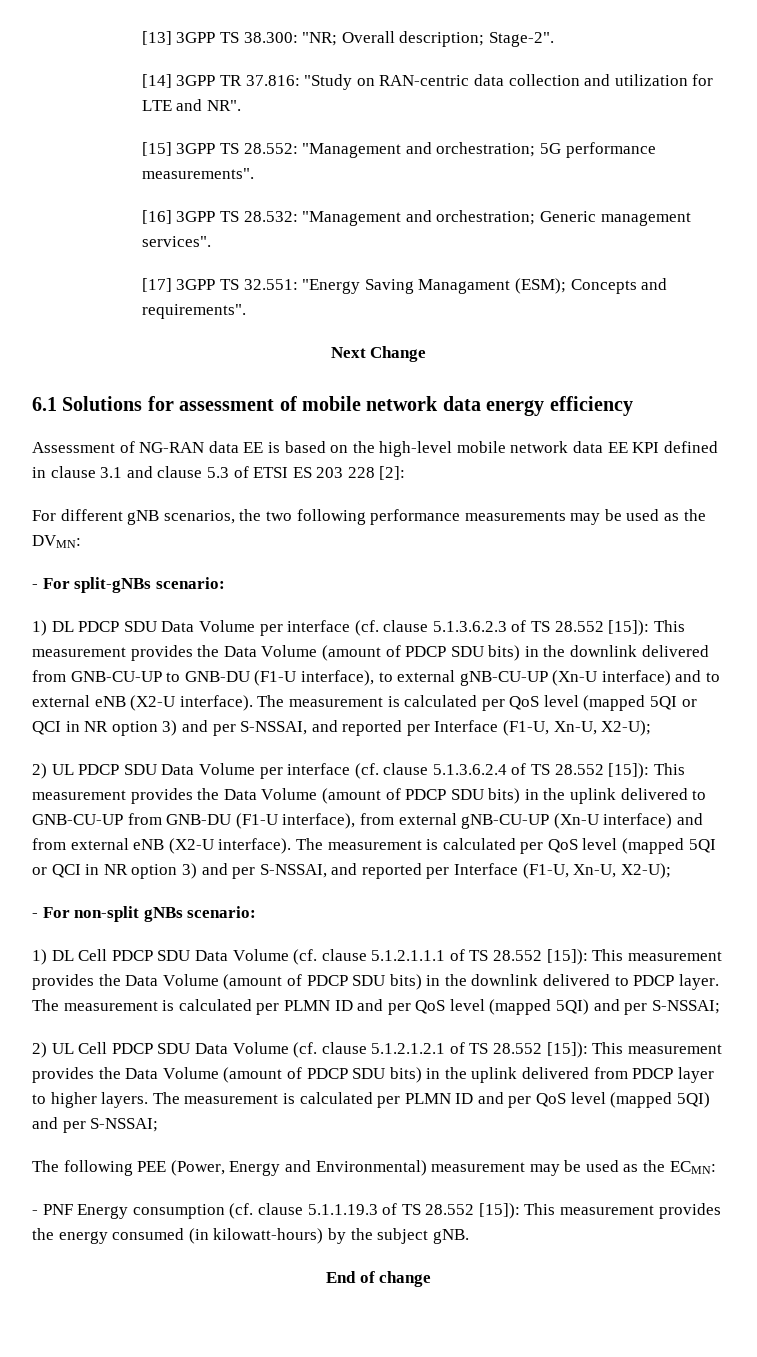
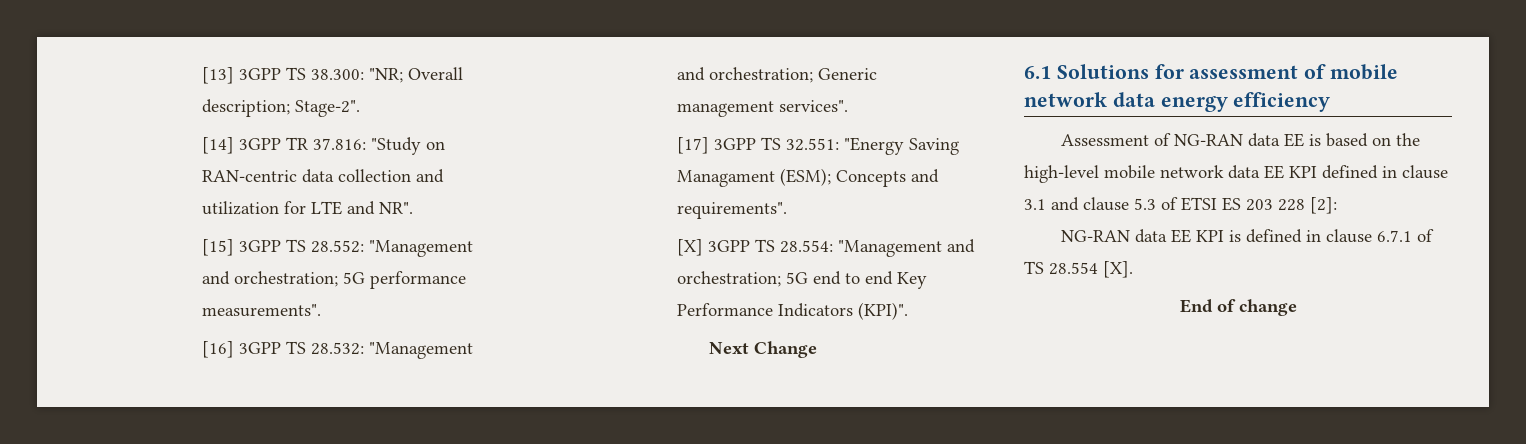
(246, 311) none -> [677,239,976,257] [677,271,928,289] [677,302,909,320] // [X] 3GPP TS 28.554: "Management and orchestration; 5G end to end Key Performance Indicators (KPI)".
[32,509,706,525] [32,535,81,548] [32,577,225,593] [32,620,685,636] [32,645,709,661] [32,670,721,686] [32,695,697,711] [32,720,652,736] [32,763,685,779] [32,788,707,804] [32,813,703,829] [32,838,716,854] [32,863,671,879] [32,906,257,922] [32,949,722,965] [32,974,719,990] [32,999,720,1015] [32,1042,722,1058] [32,1067,714,1083] [32,1092,710,1108] [32,1117,159,1133] [32,1160,716,1176] [32,1203,721,1219] [32,1228,469,1244] For different gNB scenarios, the two following performance measurements may be used as the DVMN: // - For split-gNBs scenario: // 1) DL PDCP SDU Data Volume per interface (cf. clause 5.1.3.6.2.3 of TS 28.552 [15]): This measurement provides the Data Volume (amount of PDCP SDU bits) in the downlink delivered from GNB-CU-UP to GNB-DU (F1-U interface), to external gNB-CU-UP (Xn-U interface) and to external eNB (X2-U interface). The measurement is calculated per QoS level (mapped 5QI or QCI in NR option 3) and per S-NSSAI, and reported per Interface (F1-U, Xn-U, X2-U); // 2) UL PDCP SDU Data Volume per interface (cf. clause 5.1.3.6.2.4 of TS 28.552 [15]): This measurement provides the Data Volume (amount of PDCP SDU bits) in the uplink delivered to GNB-CU-UP from GNB-DU (F1-U interface), from external gNB-CU-UP (Xn-U interface) and from external eNB (X2-U interface). The measurement is calculated per QoS level (mapped 5QI or QCI in NR option 3) and per S-NSSAI, and reported per Interface (F1-U, Xn-U, X2-U); // - For non-split gNBs scenario: // 1) DL Cell PDCP SDU Data Volume (cf. clause 5.1.2.1.1.1 of TS 28.552 [15]): This measurement provides the Data Volume (amount of PDCP SDU bits) in the downlink delivered to PDCP layer. The measurement is calculated per PLMN ID and per QoS level (mapped 5QI) and per S-NSSAI; // 2) UL Cell PDCP SDU Data Volume (cf. clause 5.1.2.1.2.1 of TS 28.552 [15]): This measurement provides the Data Volume (amount of PDCP SDU bits) in the uplink delivered from PDCP layer to higher layers. The measurement is calculated per PLMN ID and per QoS level (mapped 5QI) and per S-NSSAI; // The following PEE (Power, Energy and Environmental) measurement may be used as the ECMN: // - PNF Energy consumption (cf. clause 5.1.1.19.3 of TS 28.552 [15]): This measurement provides the energy consumed (in kilowatt-hours) by the subject gNB. -> [1060,229,1434,243] [1024,261,1133,278] NG-RAN data EE KPI is defined in clause 6.7.1 of TS 28.554 [X].

